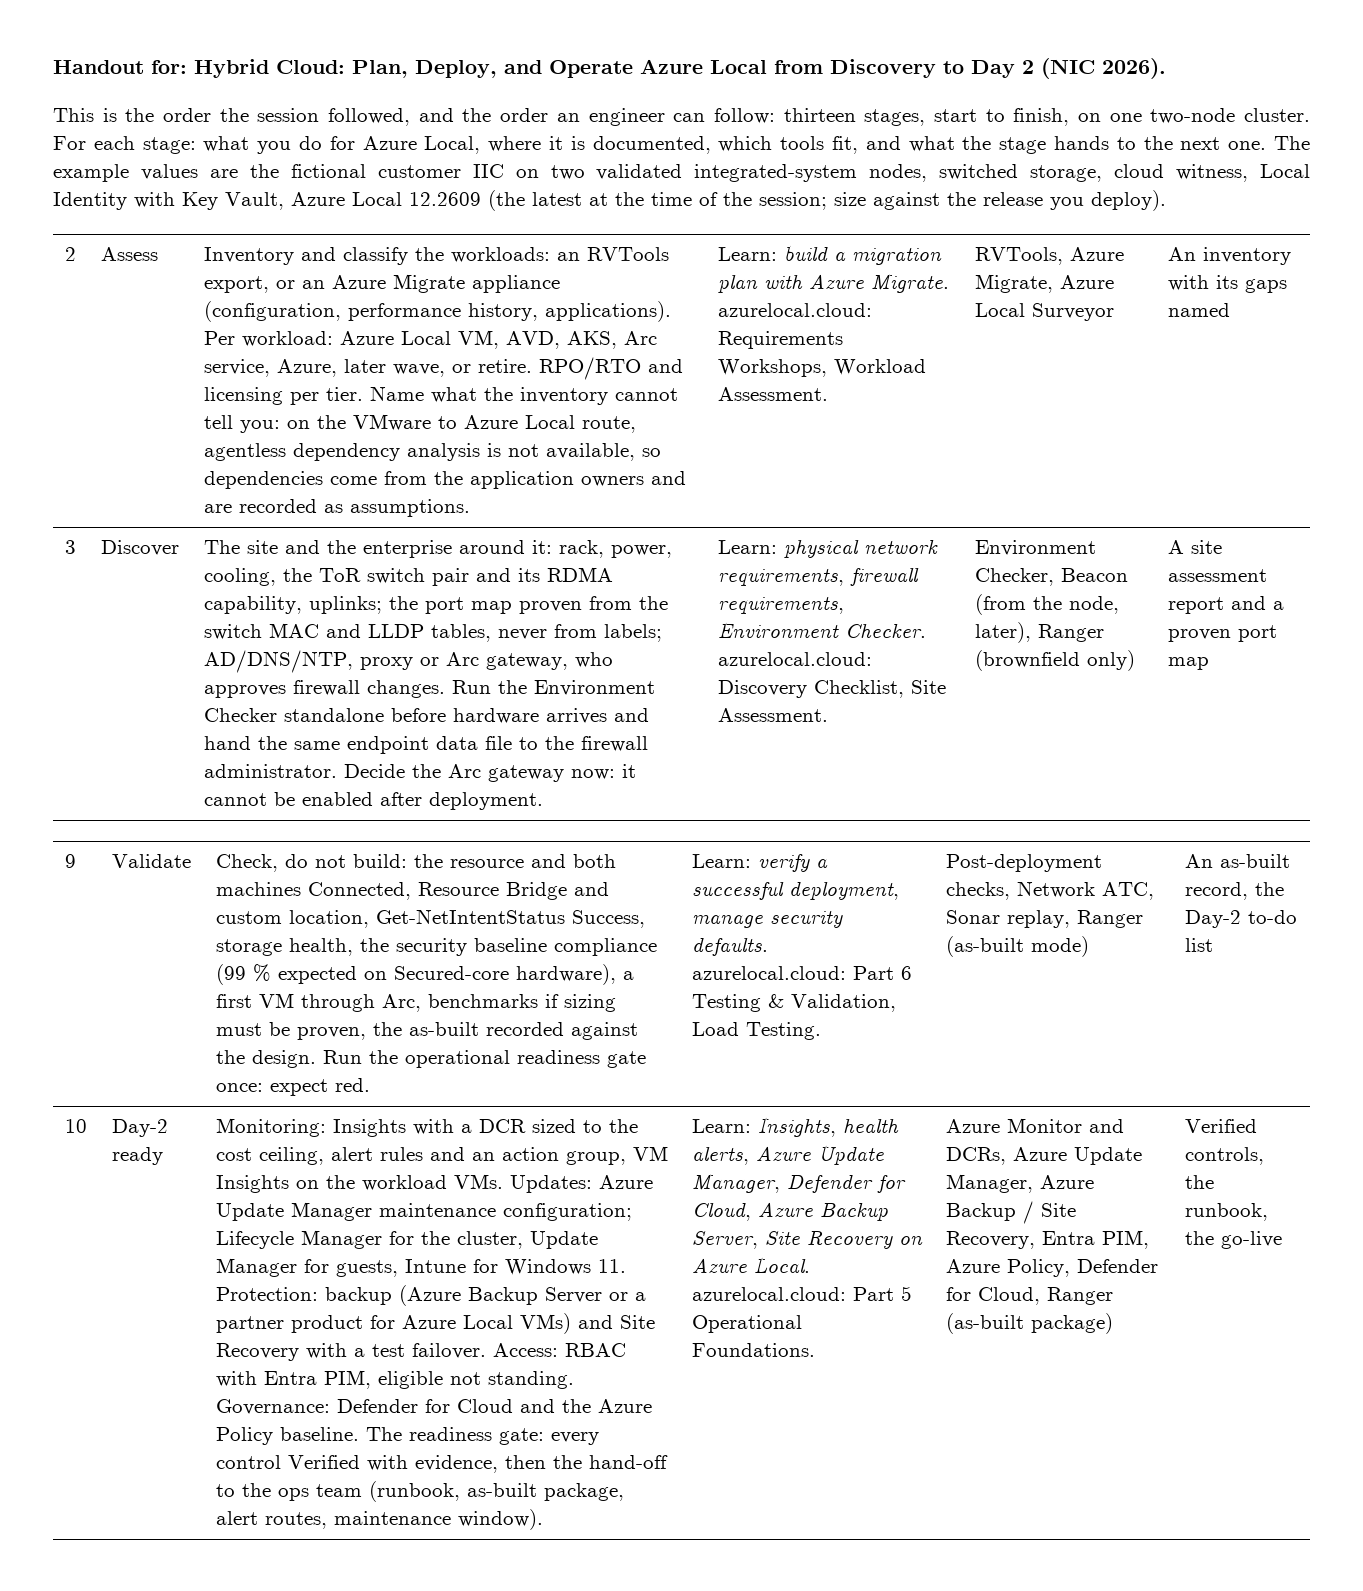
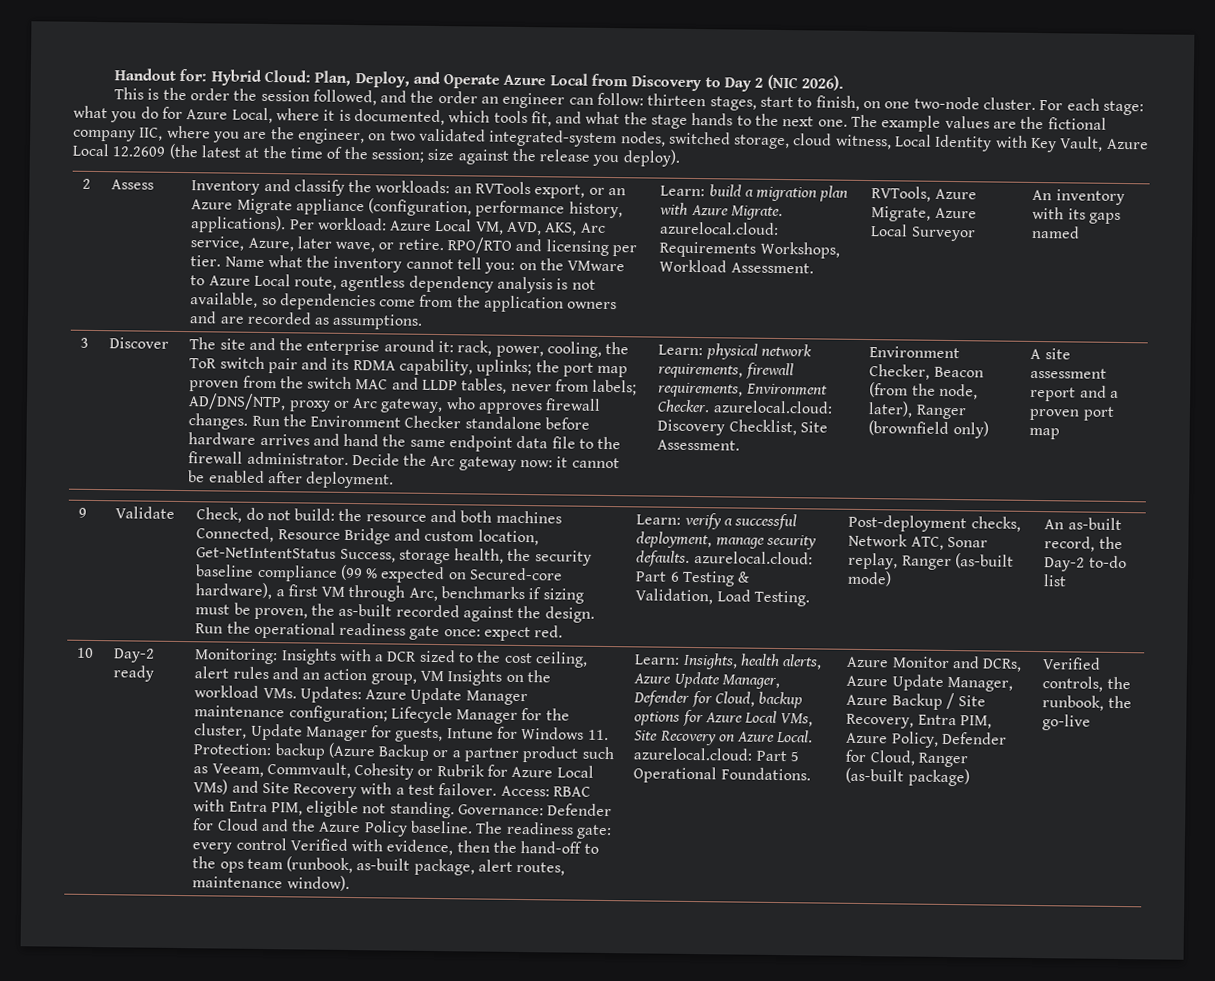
[377,164,504,178] customer IIC -> [73,125,365,145] company IIC, where you are the engineer,
[545,1287,603,1303] Server -> (431, 752) none
(364, 1324) none -> [581,746,614,760] [193,762,485,780] such as Veeam, Commvault, Cohesity or Rubrik
[758,1202,889,1221] [692,1231,759,1249] Azure Backup Server, -> [758,691,804,709] [634,709,814,727] backup options for Azure Local VMs,

